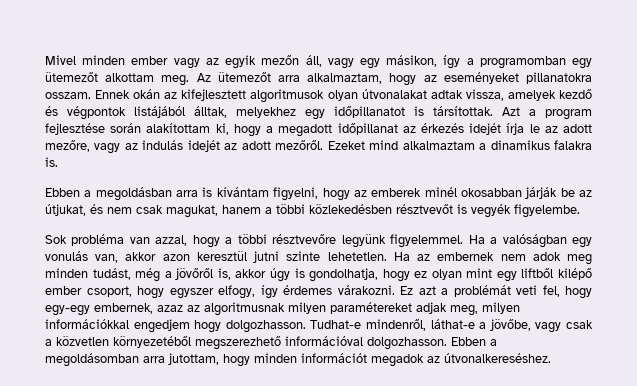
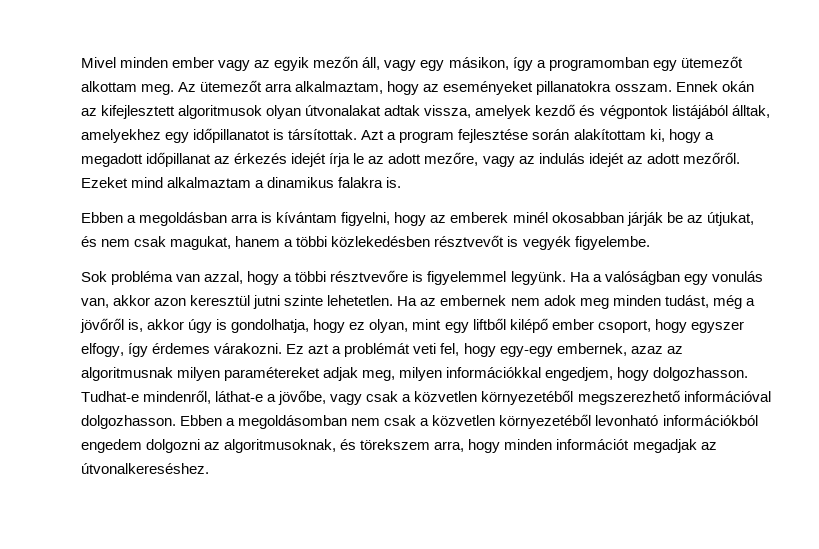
[236,107,296,118] melyekhez -> [81,129,161,143] amelyekhez
[341,234,464,248] legyünk figyelemmel. -> [412,271,566,285] is figyelemmel legyünk.
[431,269,462,280] olyan -> [369,319,409,333] olyan,
[133,319,190,333] engedjem -> [545,367,614,381] engedjem,
[143,353,219,365] arra jutottam, -> [351,414,758,429] [81,439,465,453] nem csak a közvetlen környezetéből levonható információkból engedem dolgozni az algoritmusoknak, és törekszem arra,
[371,354,424,367] megadok -> [632,439,697,453] megadjak

